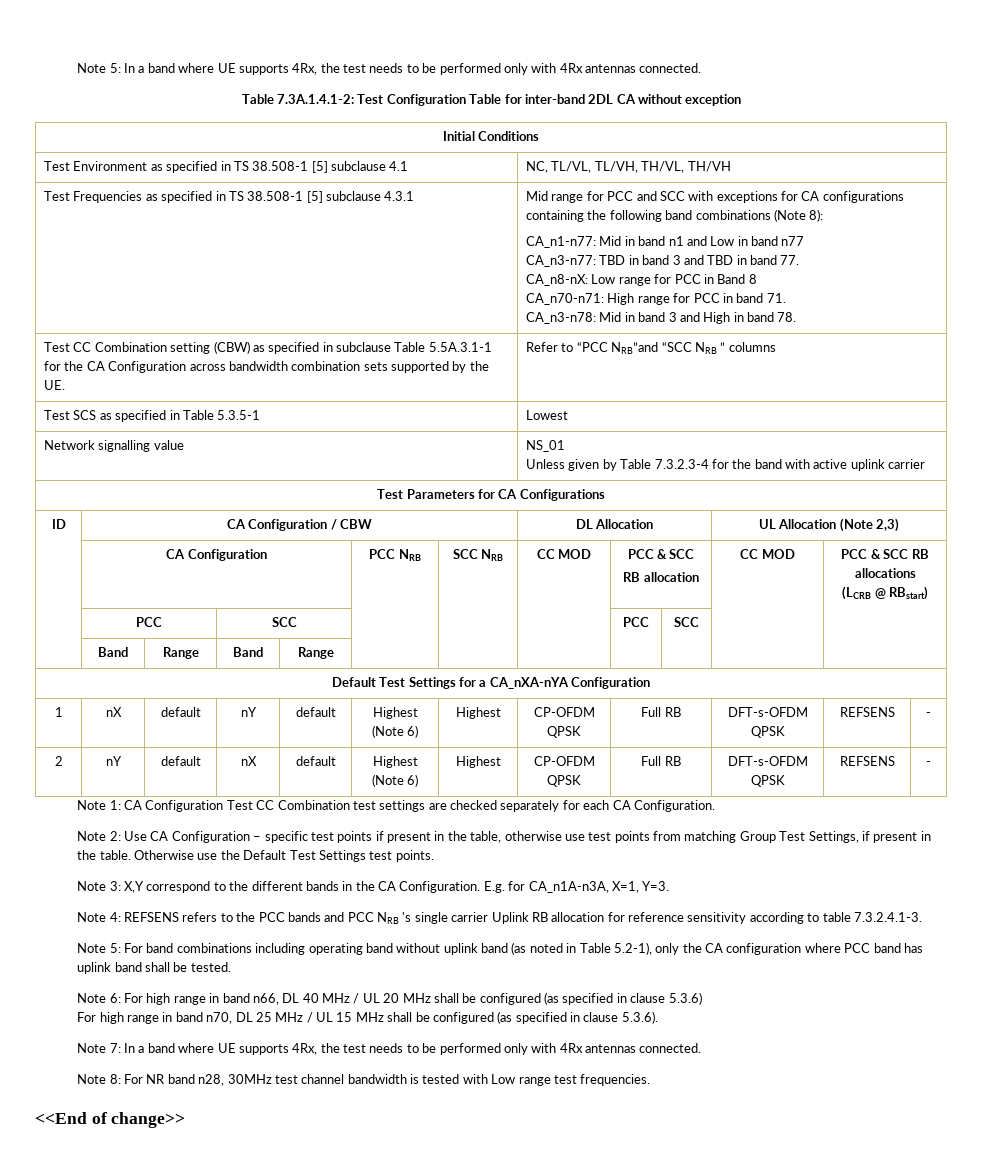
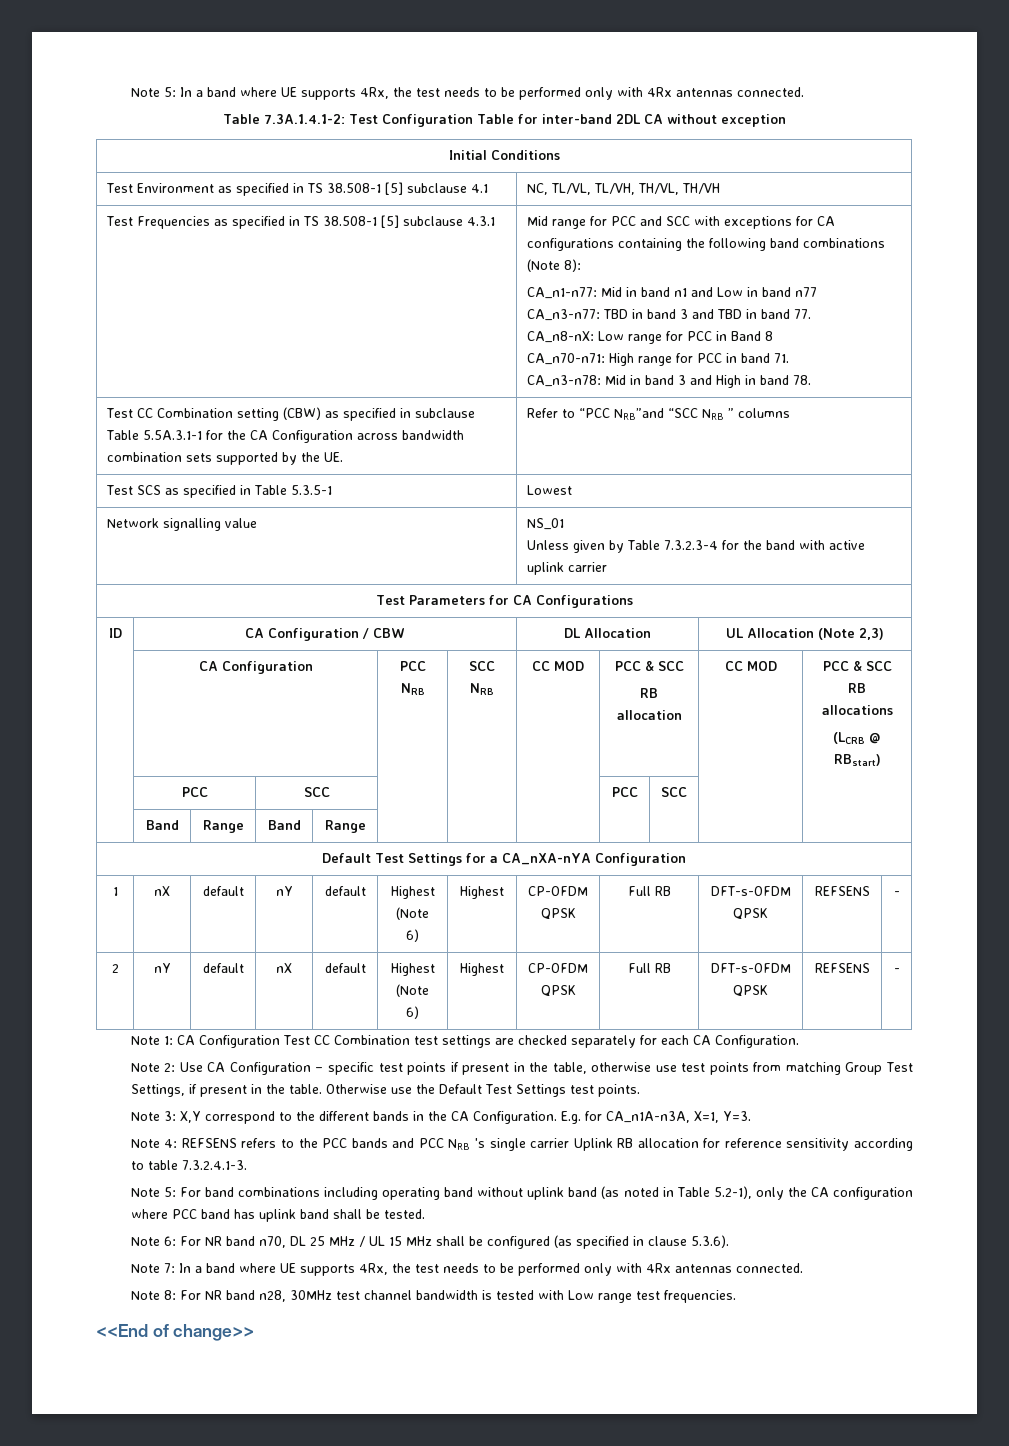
[146,992,702,1005] [77,1012,173,1024] high range in band n66, DL 40 MHz / UL 20 MHz shall be configured (as specified in clause 5.3.6) // For high range in -> [204,1236,222,1246] NR

